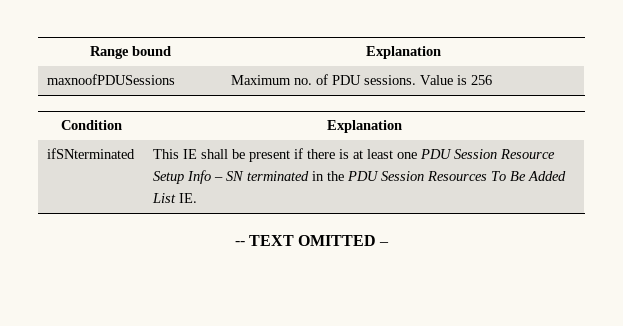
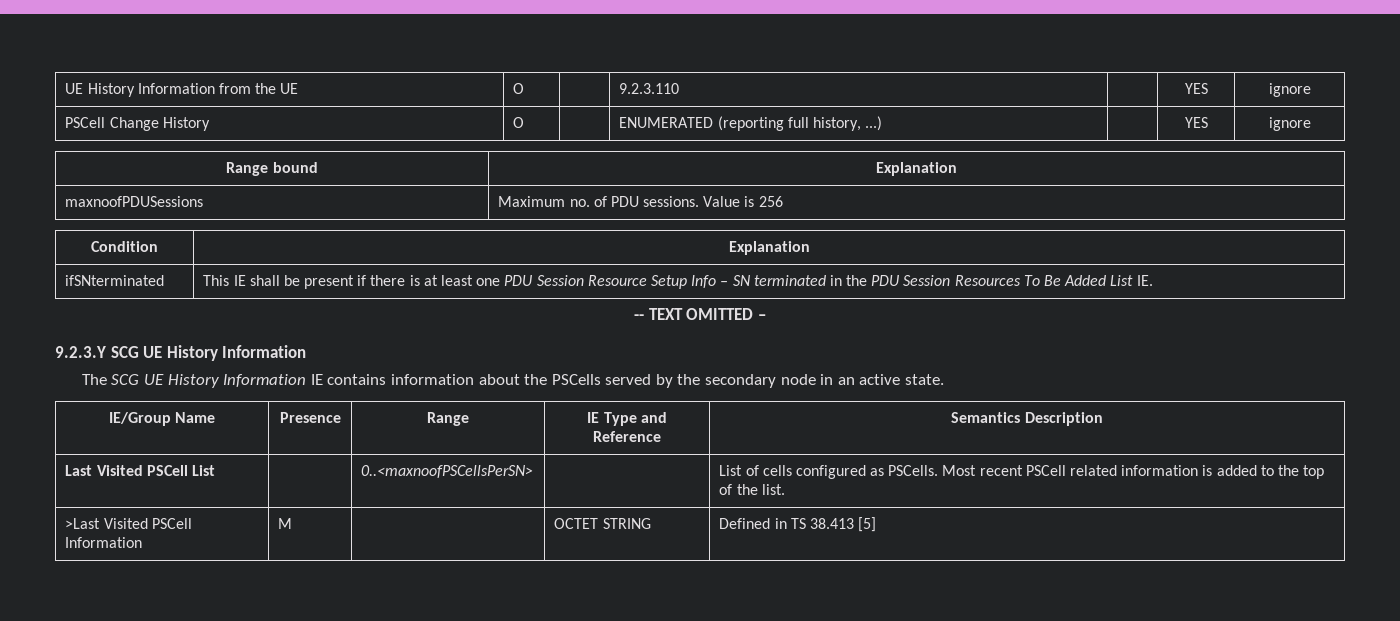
(90, 52) none -> [65,83,299,97] [513,83,525,94] [619,83,680,94] [1184,83,1208,94] [1268,83,1311,97] [65,117,210,131] [513,117,525,128] [619,116,883,131] [1184,117,1208,128] [1268,117,1311,131] UE History Information from the UE | O | | 9.2.3.110 | | YES | ignore // PSCell Change History | O | | ENUMERATED (reporting full history, ...) | | YES | ignore //
(390, 244) none -> [55,345,307,361] [81,374,944,388] [108,412,216,426] [279,412,341,423] [427,412,469,426] [587,412,667,426] [593,431,661,442] [951,412,1103,426] [65,465,215,476] [361,465,534,478] [719,465,1325,479] [719,484,785,495] [65,518,192,529] [65,537,143,548] [278,518,293,529] [554,518,651,529] [719,517,877,532] // 9.2.3.Y SCG UE History Information // The SCG UE History Information IE contains information about the PSCells served by the secondary node in an active state. // IE/Group Name | Presence | Range | IE Type and Reference | Semantics Description // Last Visited PSCell List | | 0..<maxnoofPSCellsPerSN> | | List of cells configured as PSCells. Most recent PSCell related information is added to the top of the list. // >Last Visited PSCell Information | M | | OCTET STRING | Defined in TS 38.413 [5]

